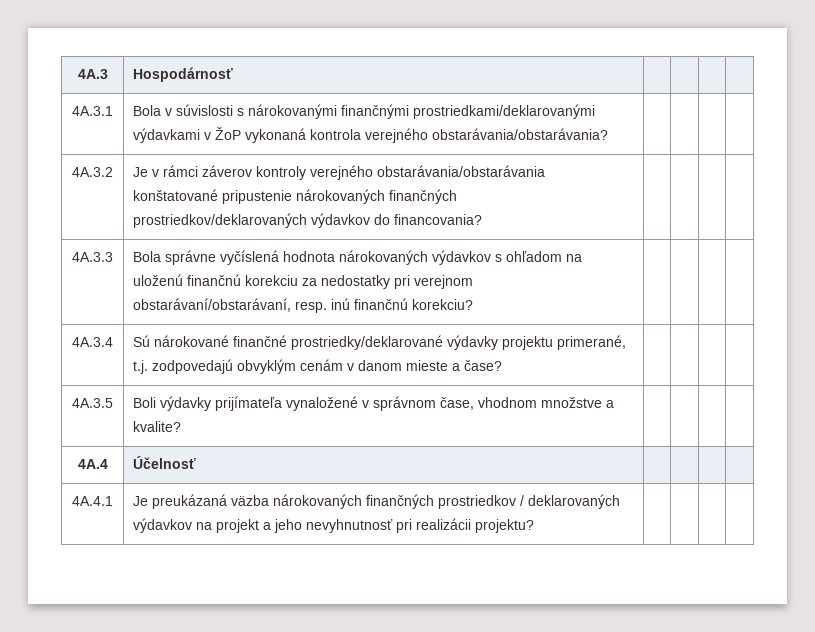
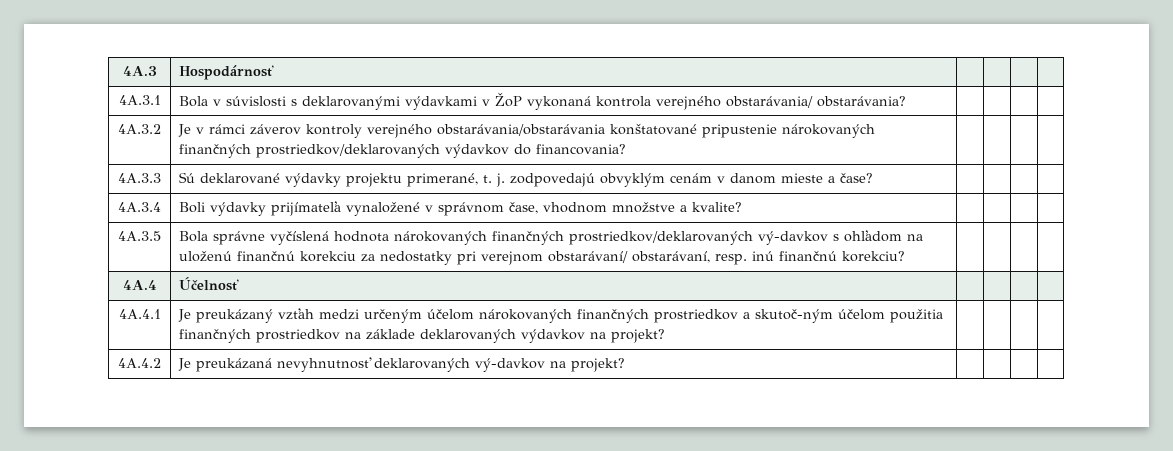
[248,104,596,119] nárokovanými finančnými prostriedkami/deklarovanými -> [302,96,401,110] deklarovanými
[432,128,609,140] obstarávania/obstarávania? -> [726,96,907,108] obstarávania/ obstarávania?
[133,250,583,265] [133,274,474,289] [133,298,474,313] [72,337,113,347] [133,335,444,350] Bola správne vyčíslená hodnota nárokovaných výdavkov s ohľadom na uloženú finančnú korekciu za nedostatky pri verejnom obstarávaní/obstarávaní, resp. inú finančnú korekciu? | | | | // 4A.3.4 | Sú nárokované finančné prostriedky/deklarované -> [179,172,281,184] Sú deklarované
[133,360,149,374] t.j. -> [483,173,506,187] t. j.
[72,398,113,408] 4A.3.5 -> [118,202,161,212] 4A.3.4
[77,459,108,469] [133,456,197,469] [72,496,113,506] [133,494,621,509] [133,518,535,533] 4A.4 | Účelnosť | | | | // 4A.4.1 | Je preukázaná väzba nárokovaných finančných prostriedkov / deklarovaných výdavkov na projekt a jeho nevyhnutnosť pri realizácii projektu? -> [118,231,161,241] [179,230,924,245] [179,251,906,265] [122,280,157,290] [179,277,240,291] [118,309,161,319] [178,308,944,323] [179,329,666,343] [118,358,161,368] [178,357,626,372] 4A.3.5 | Bola správne vyčíslená hodnota nárokovaných finančných prostriedkov/deklarovaných vý-davkov s ohľadom na uloženú finančnú korekciu za nedostatky pri verejnom obstarávaní/ obstarávaní, resp. inú finančnú korekciu? | | | | // 4A.4 | Účelnosť | | | | // 4A.4.1 | Je preukázaný vzťah medzi určeným účelom nárokovaných finančných prostriedkov a skutoč-ným účelom použitia finančných prostriedkov na základe deklarovaných výdavkov na projekt? | | | | // 4A.4.2 | Je preukázaná nevyhnutnosť deklarovaných vý-davkov na projekt?

